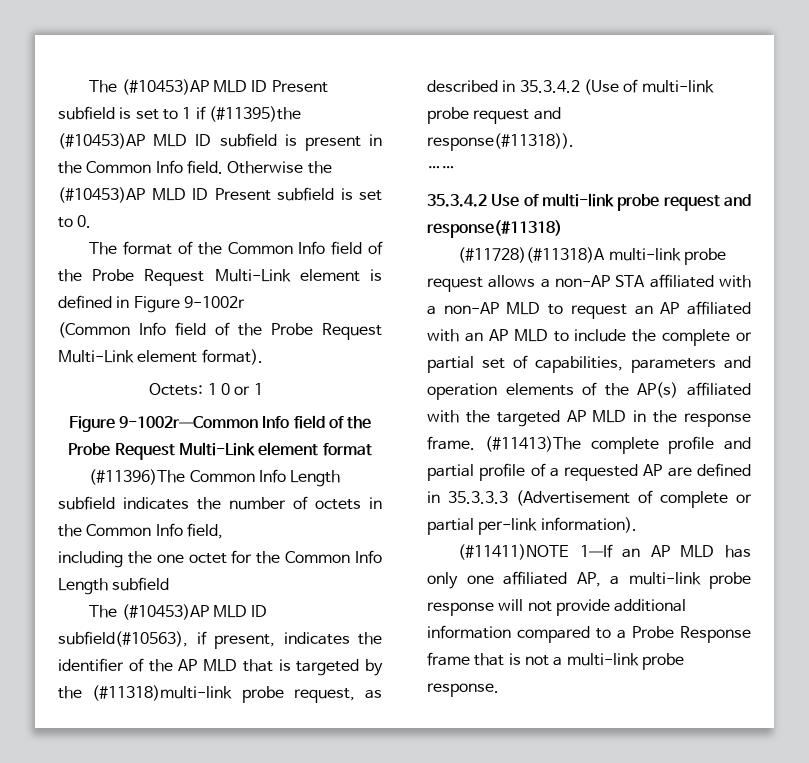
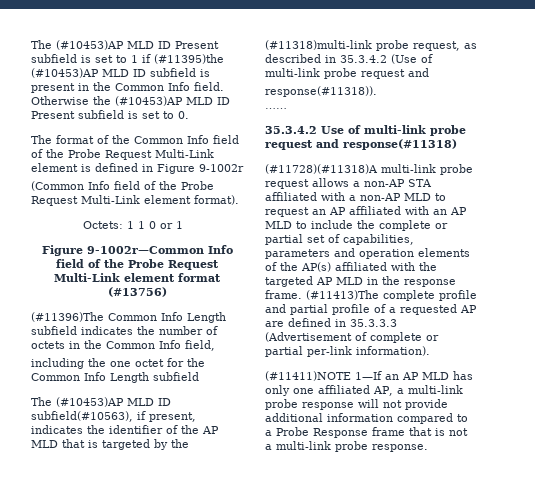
(217, 389) none -> [137,221,145,229] 1
(372, 449) none -> [107,287,167,297] (#13756)

